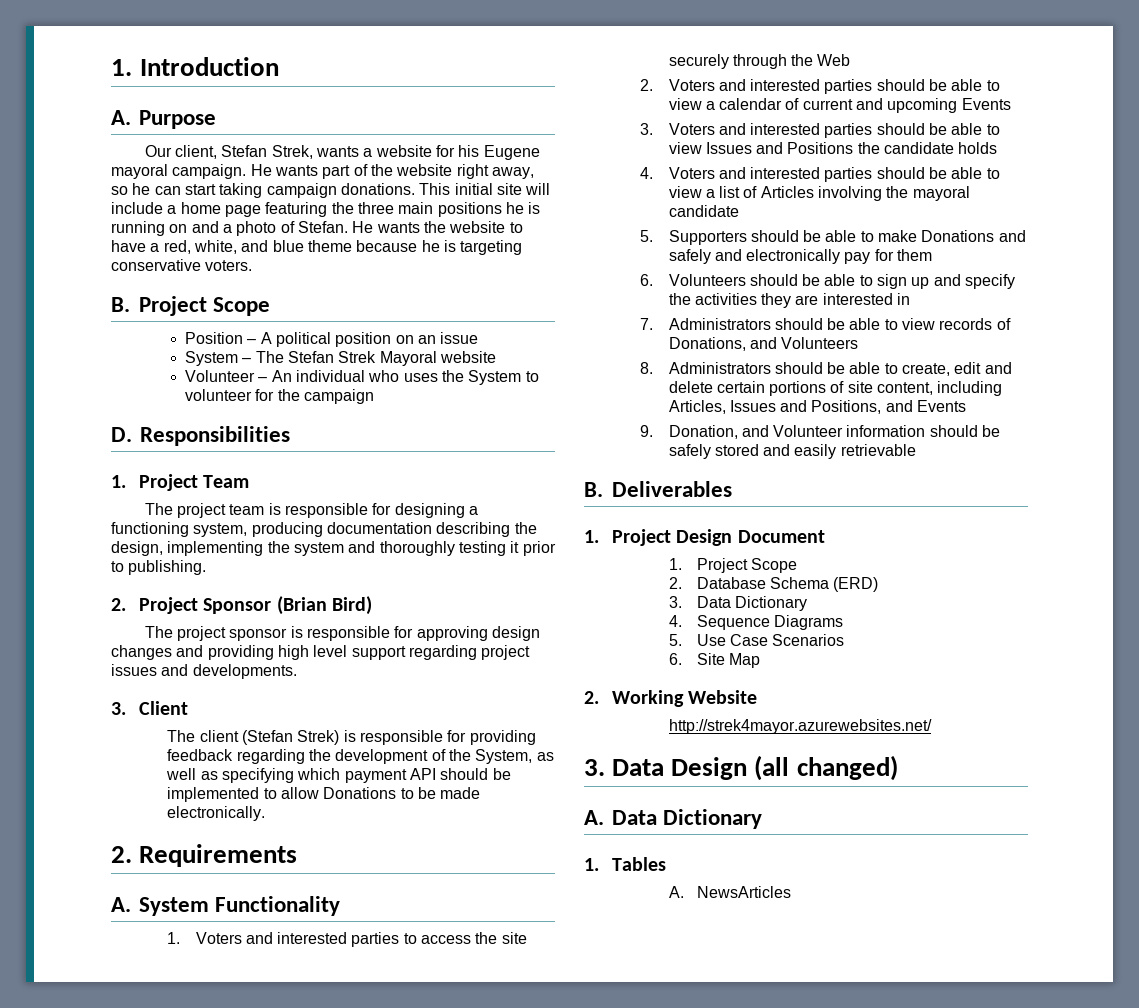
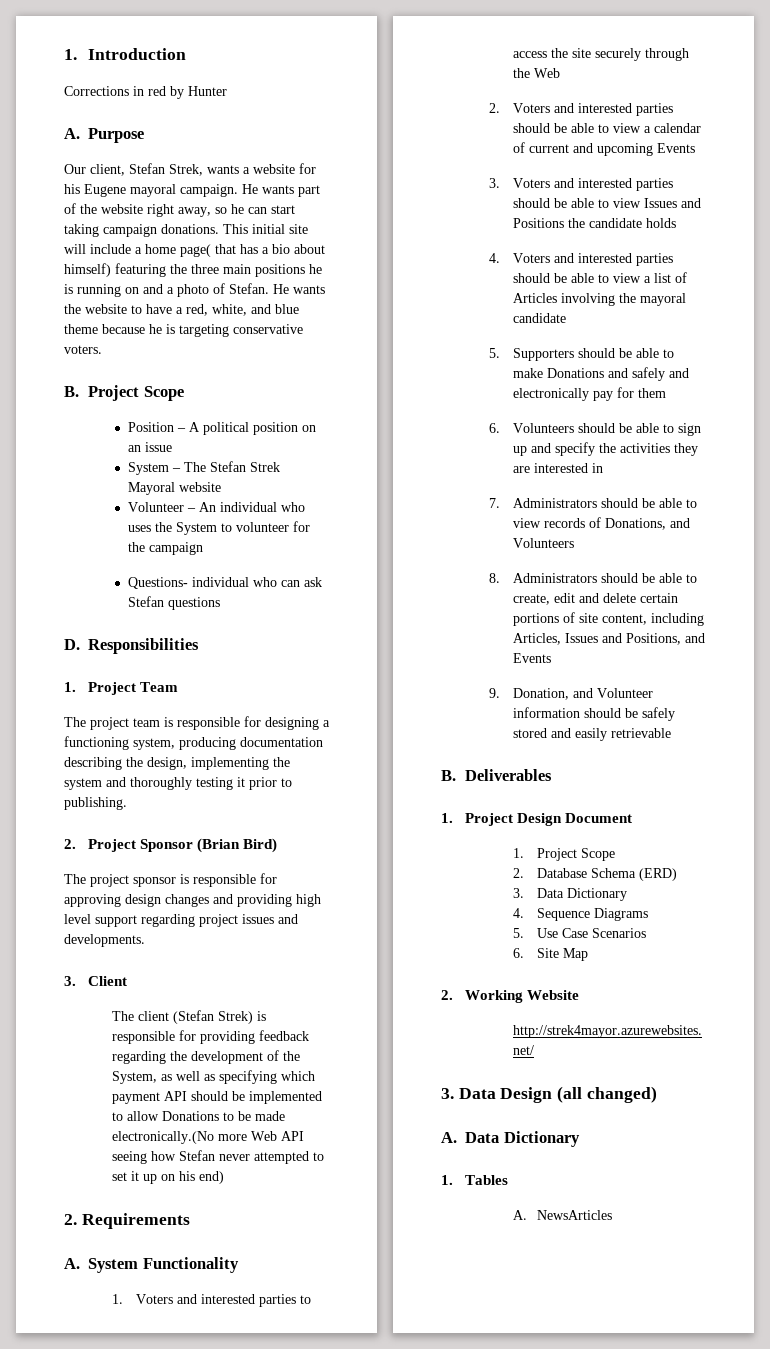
(279, 66) none -> [64,86,227,99] // Corrections in red by Hunter
[224,205,261,217] page -> [180,244,325,257] [64,263,111,277] page( that has a bio about himself)
(374, 396) none -> [127,577,322,589] [127,596,220,610] // Questions- individual who can ask Stefan questions
[167,806,266,821] electronically. -> [112,1131,305,1144] [112,1150,325,1164] [112,1171,225,1184] electronically.(No more Web API seeing how Stefan never attempted to set it up on his end)

